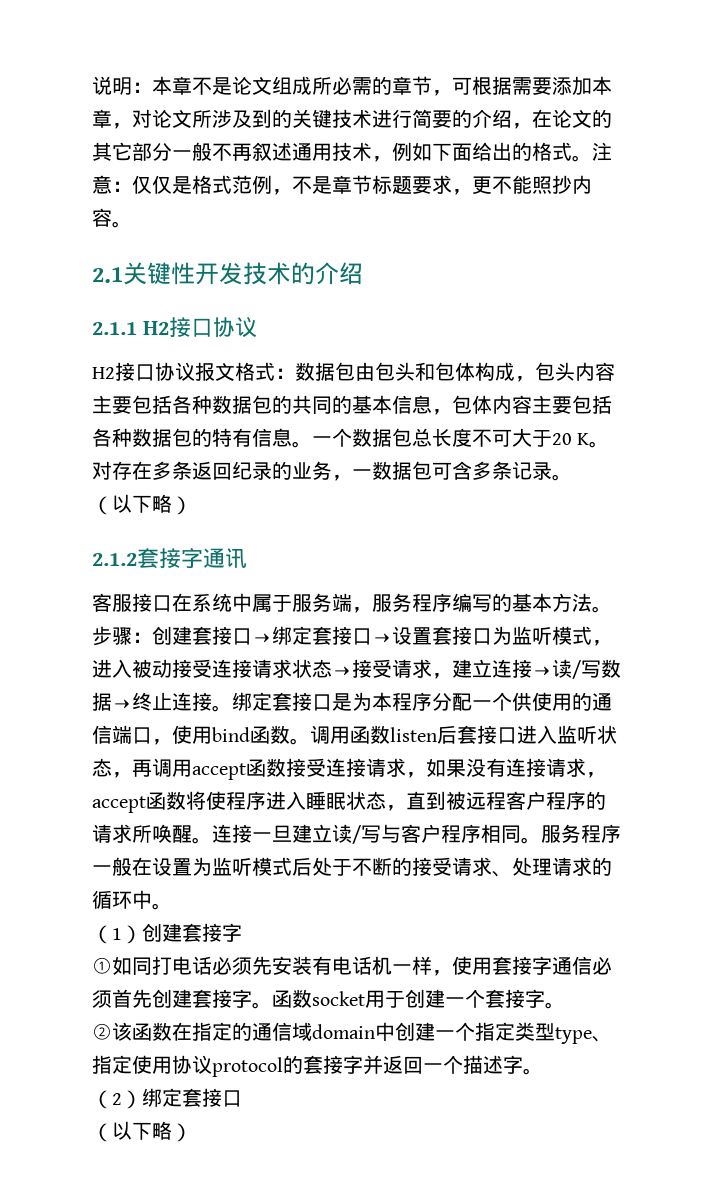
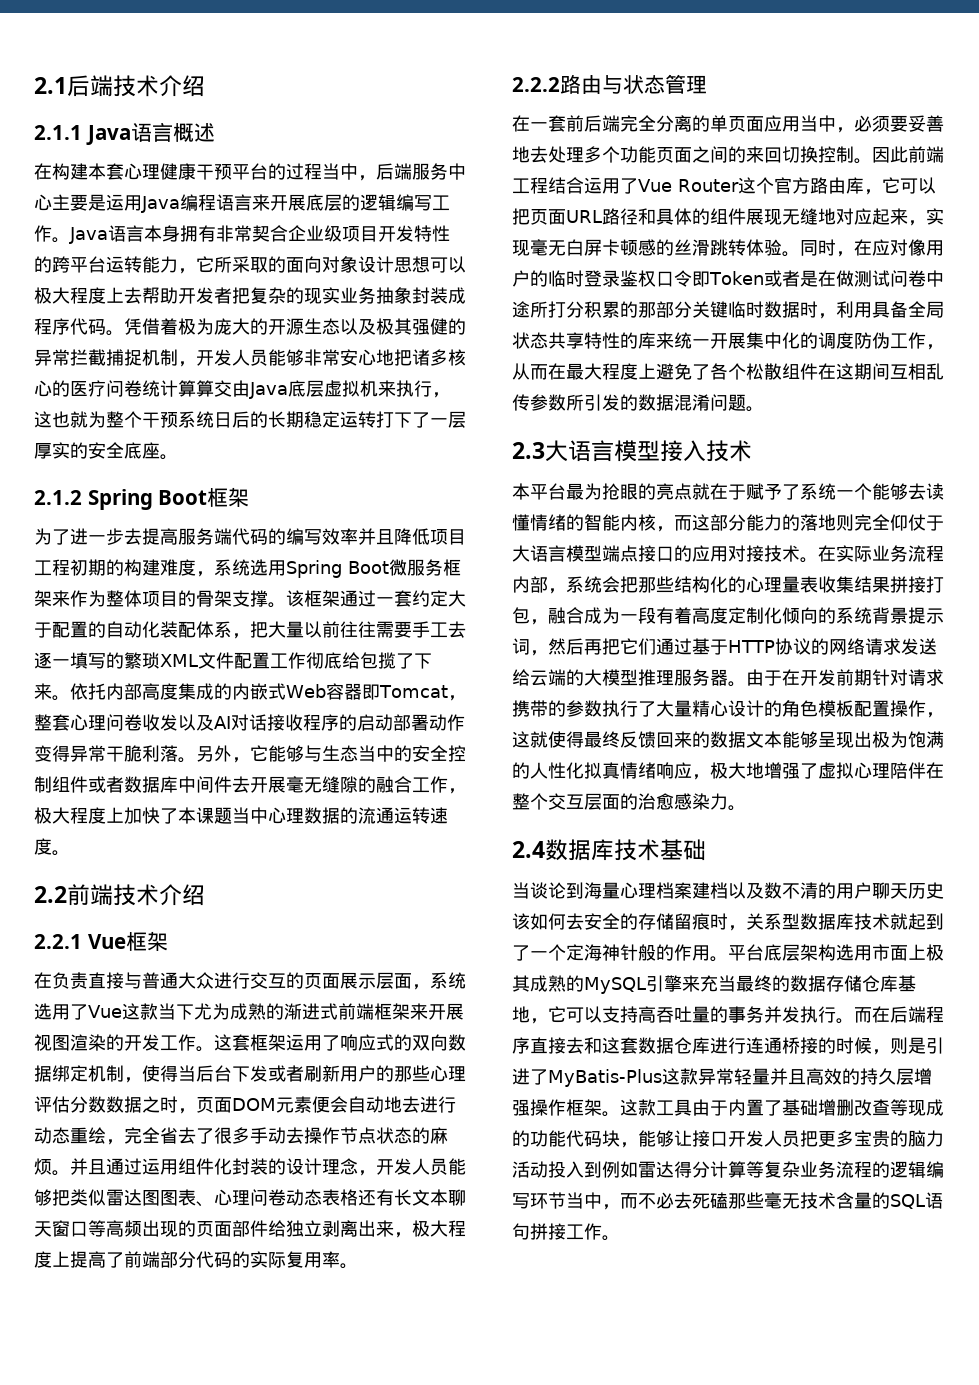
[92,76,612,96] [92,109,612,129] [92,142,612,162] [92,175,592,195] [92,208,132,228] [92,262,363,285] [92,317,257,338] [92,362,615,382] [92,395,612,415] [92,428,610,448] [92,461,572,481] [92,494,192,515] [92,548,247,569] [92,593,612,613] [92,626,612,646] [92,659,621,679] [92,692,612,712] [92,725,617,745] [92,758,606,780] [92,791,606,813] [92,824,621,844] [92,857,612,877] [92,890,172,910] [92,923,242,944] [92,956,612,976] [92,989,565,1009] [92,1022,612,1044] [92,1055,543,1077] [92,1088,242,1109] [92,1121,192,1142] 说明：本章不是论文组成所必需的章节，可根据需要添加本章，对论文所涉及到的关键技术进行简要的介绍，在论文的其它部分一般不再叙述通用技术，例如下面给出的格式。注意：仅仅是格式范例，不是章节标题要求，更不能照抄内容。 // 2.1关键性开发技术的介绍 // 2.1.1 H2接口协议 // H2接口协议报文格式：数据包由包头和包体构成，包头内容主要包括各种数据包的共同的基本信息，包体内容主要包括各种数据包的特有信息。一个数据包总长度不可大于20 K。对存在多条返回纪录的业务，一数据包可含多条记录。 // （以下略） // 2.1.2套接字通讯 // 客服接口在系统中属于服务端，服务程序编写的基本方法。步骤：创建套接口→绑定套接口→设置套接口为监听模式，进入被动接受连接请求状态→接受请求，建立连接→读/写数据→终止连接。绑定套接口是为本程序分配一个供使用的通信端口，使用bind函数。调用函数listen后套接口进入监听状态，再调用accept函数接受连接请求，如果没有连接请求，accept函数将使程序进入睡眠状态，直到被远程客户程序的请求所唤醒。连接一旦建立读/写与客户程序相同。服务程序一般在设置为监听模式后处于不断的接受请求、处理请求的循环中。 // （1）创建套接字 // ①如同打电话必须先安装有电话机一样，使用套接字通信必须首先创建套接字。函数socket用于创建一个套接字。 // ②该函数在指定的通信域domain中创建一个指定类型type、指定使用协议protocol的套接字并返回一个描述字。 // （2）绑定套接口 // （以下略） -> [34,75,205,97] [34,122,215,145] [34,163,466,181] [34,194,450,213] [34,225,450,244] [34,256,466,274] [34,287,466,304] [34,318,466,336] [34,349,466,367] [34,380,450,399] [34,411,466,428] [34,442,178,460] [34,487,250,510] [34,528,466,545] [34,559,461,578] [34,590,466,608] [34,621,466,639] [34,652,432,669] [34,683,466,701] [34,714,465,731] [34,745,466,763] [34,776,466,794] [34,807,448,824] [34,838,70,856] [34,884,205,906] [34,931,168,951] [34,972,466,990] [34,1003,464,1020] [34,1034,466,1052] [34,1065,466,1083] [34,1096,456,1114] [34,1127,448,1145] [34,1158,466,1176] [34,1189,466,1207] [34,1220,466,1238] [34,1251,358,1269] [512,74,707,94] [512,115,944,133] [512,146,944,164] [512,177,936,195] [512,208,944,226] [512,239,944,257] [512,270,944,287] [512,301,944,319] [512,332,944,350] [512,363,944,380] [512,394,764,412] [512,440,752,462] [512,483,944,500] [512,514,944,532] [512,545,944,563] [512,576,944,594] [512,607,944,625] [512,638,937,656] [512,669,944,687] [512,700,944,718] [512,731,944,748] [512,762,944,780] [512,793,746,811] [512,839,706,861] [512,882,944,899] [512,913,944,931] [512,944,944,962] [512,975,916,994] [512,1006,944,1024] [512,1037,944,1055] [512,1068,932,1087] [512,1099,944,1117] [512,1130,944,1148] [512,1161,944,1178] [512,1192,943,1210] [512,1223,620,1241] 2.1后端技术介绍 // 2.1.1 Java语言概述 // 在构建本套心理健康干预平台的过程当中，后端服务中心主要是运用Java编程语言来开展底层的逻辑编写工作。Java语言本身拥有非常契合企业级项目开发特性的跨平台运转能力，它所采取的面向对象设计思想可以极大程度上去帮助开发者把复杂的现实业务抽象封装成程序代码。凭借着极为庞大的开源生态以及极其强健的异常拦截捕捉机制，开发人员能够非常安心地把诸多核心的医疗问卷统计算算交由Java底层虚拟机来执行，这也就为整个干预系统日后的长期稳定运转打下了一层厚实的安全底座。 // 2.1.2 Spring Boot框架 // 为了进一步去提高服务端代码的编写效率并且降低项目工程初期的构建难度，系统选用Spring Boot微服务框架来作为整体项目的骨架支撑。该框架通过一套约定大于配置的自动化装配体系，把大量以前往往需要手工去逐一填写的繁琐XML文件配置工作彻底给包揽了下来。依托内部高度集成的内嵌式Web容器即Tomcat，整套心理问卷收发以及AI对话接收程序的启动部署动作变得异常干脆利落。另外，它能够与生态当中的安全控制组件或者数据库中间件去开展毫无缝隙的融合工作，极大程度上加快了本课题当中心理数据的流通运转速度。 // 2.2前端技术介绍 // 2.2.1 Vue框架 // 在负责直接与普通大众进行交互的页面展示层面，系统选用了Vue这款当下尤为成熟的渐进式前端框架来开展视图渲染的开发工作。这套框架运用了响应式的双向数据绑定机制，使得当后台下发或者刷新用户的那些心理评估分数数据之时，页面DOM元素便会自动地去进行动态重绘，完全省去了很多手动去操作节点状态的麻烦。并且通过运用组件化封装的设计理念，开发人员能够把类似雷达图图表、心理问卷动态表格还有长文本聊天窗口等高频出现的页面部件给独立剥离出来，极大程度上提高了前端部分代码的实际复用率。 // 2.2.2路由与状态管理 // 在一套前后端完全分离的单页面应用当中，必须要妥善地去处理多个功能页面之间的来回切换控制。因此前端工程结合运用了Vue Router这个官方路由库，它可以把页面URL路径和具体的组件展现无缝地对应起来，实现毫无白屏卡顿感的丝滑跳转体验。同时，在应对像用户的临时登录鉴权口令即Token或者是在做测试问卷中途所打分积累的那部分关键临时数据时，利用具备全局状态共享特性的库来统一开展集中化的调度防伪工作，从而在最大程度上避免了各个松散组件在这期间互相乱传参数所引发的数据混淆问题。 // 2.3大语言模型接入技术 // 本平台最为抢眼的亮点就在于赋予了系统一个能够去读懂情绪的智能内核，而这部分能力的落地则完全仰仗于大语言模型端点接口的应用对接技术。在实际业务流程内部，系统会把那些结构化的心理量表收集结果拼接打包，融合成为一段有着高度定制化倾向的系统背景提示词，然后再把它们通过基于HTTP协议的网络请求发送给云端的大模型推理服务器。由于在开发前期针对请求携带的参数执行了大量精心设计的角色模板配置操作，这就使得最终反馈回来的数据文本能够呈现出极为饱满的人性化拟真情绪响应，极大地增强了虚拟心理陪伴在整个交互层面的治愈感染力。 // 2.4数据库技术基础 // 当谈论到海量心理档案建档以及数不清的用户聊天历史该如何去安全的存储留痕时，关系型数据库技术就起到了一个定海神针般的作用。平台底层架构选用市面上极其成熟的MySQL引擎来充当最终的数据存储仓库基地，它可以支持高吞吐量的事务并发执行。而在后端程序直接去和这套数据仓库进行连通桥接的时候，则是引进了MyBatis-Plus这款异常轻量并且高效的持久层增强操作框架。这款工具由于内置了基础增删改查等现成的功能代码块，能够让接口开发人员把更多宝贵的脑力活动投入到例如雷达得分计算等复杂业务流程的逻辑编写环节当中，而不必去死磕那些毫无技术含量的SQL语句拼接工作。

